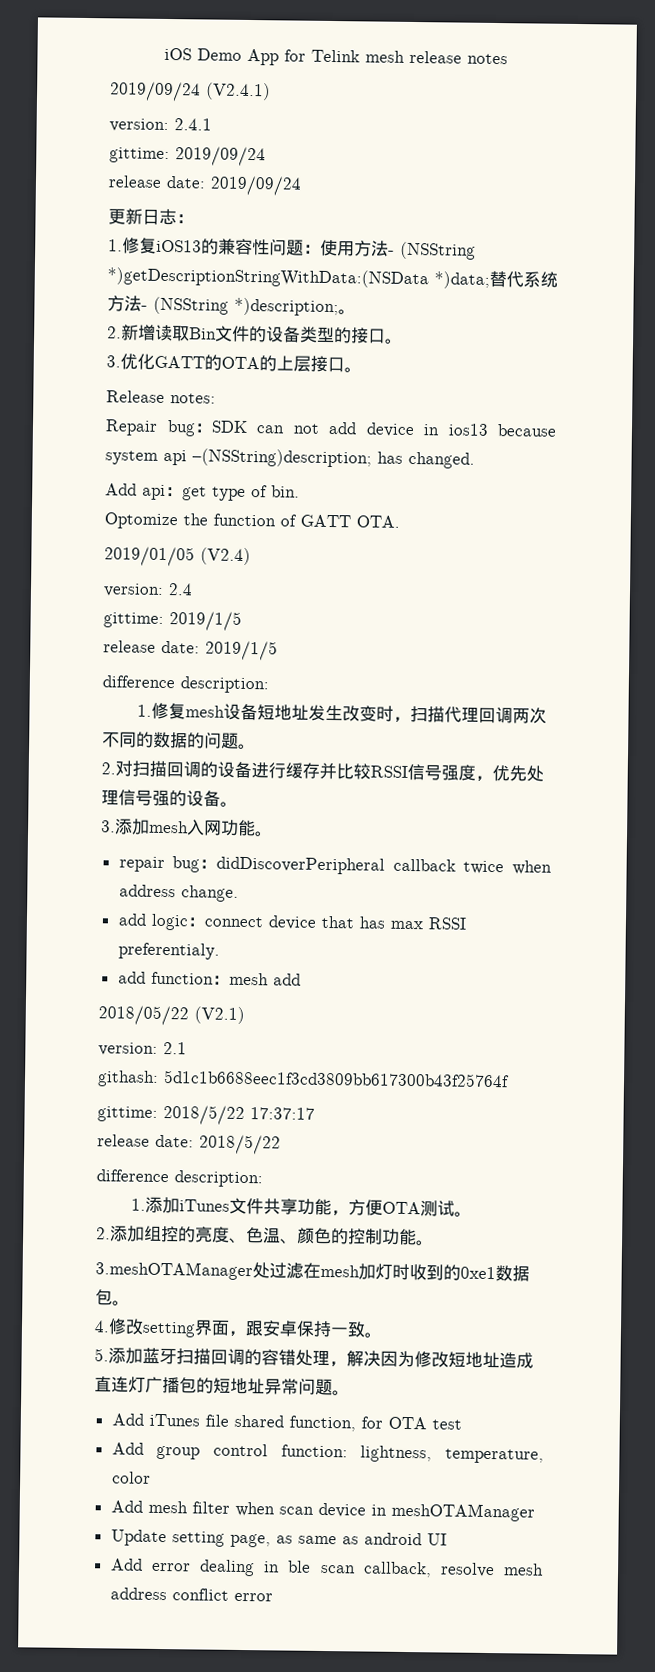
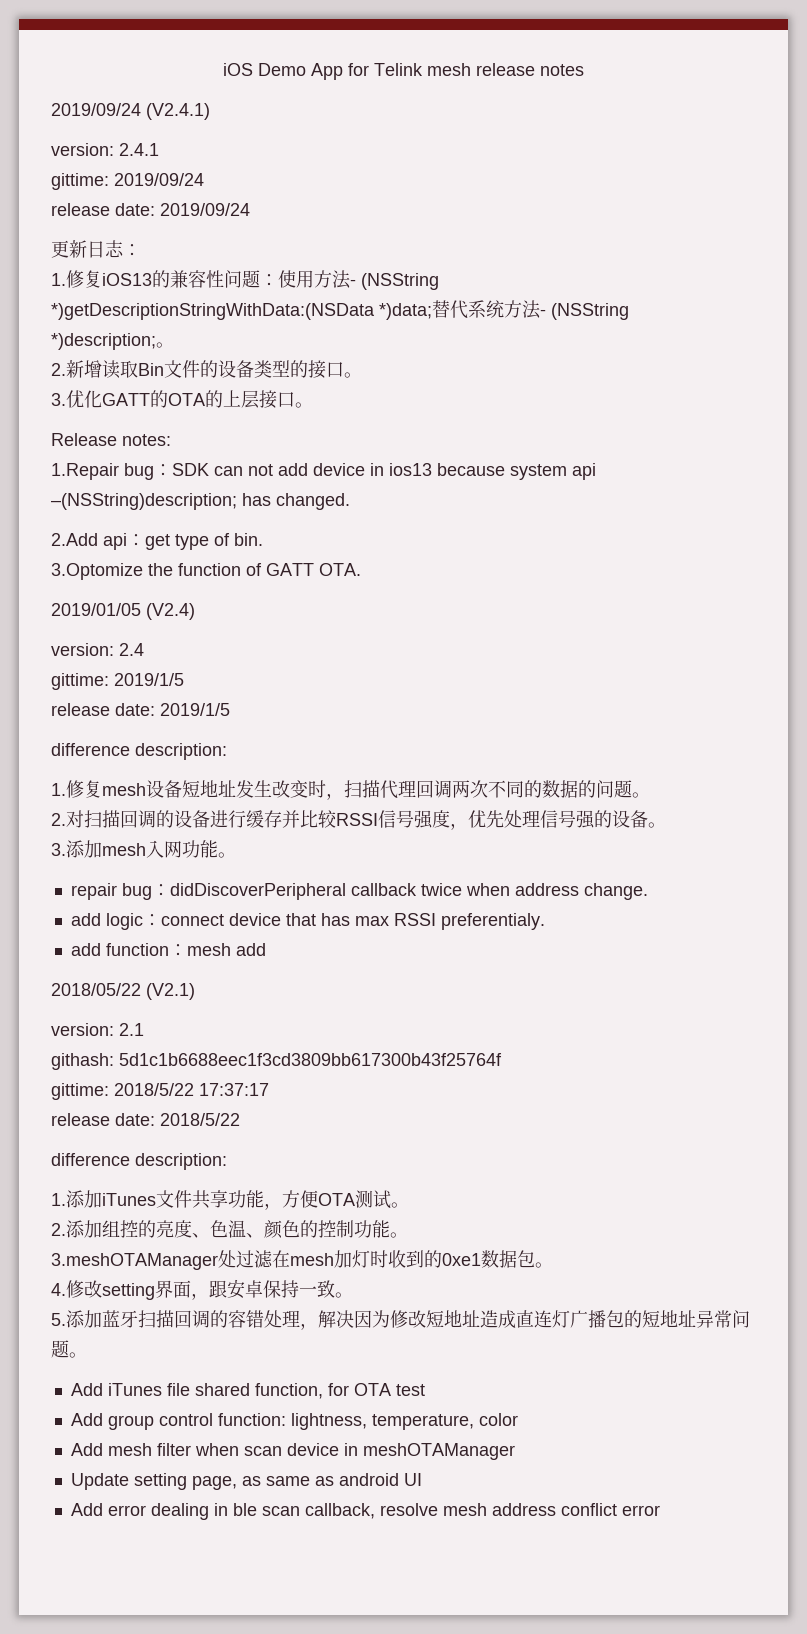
[105,419,158,436] Repair -> [51,463,119,480] 1.Repair
[105,483,137,496] Add -> [51,533,98,546] 2.Add
[104,512,178,530] Optomize -> [51,563,143,580] 3.Optomize

